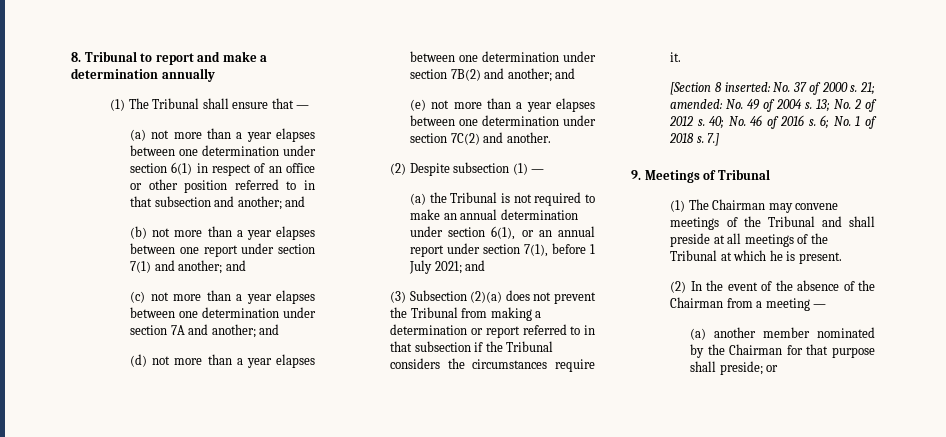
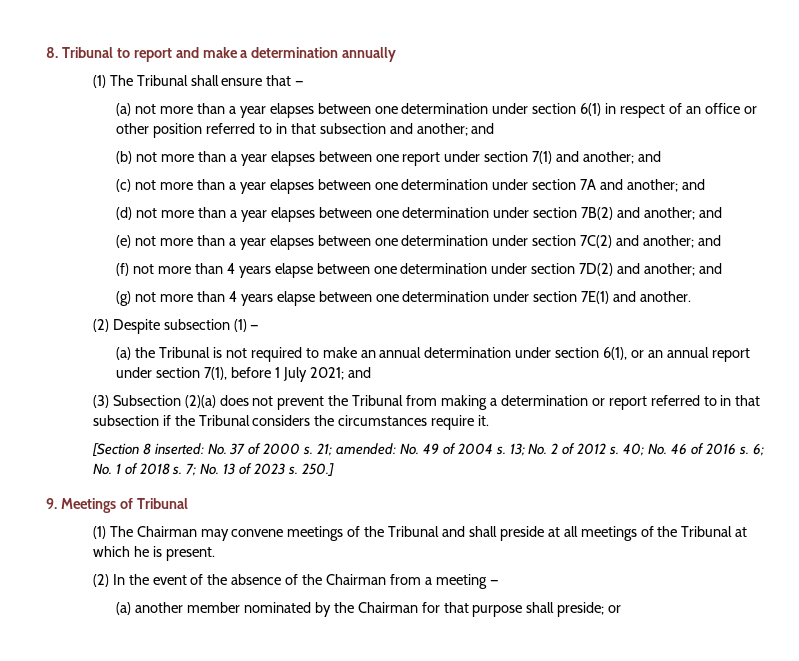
(504, 137) none -> [642,235,721,248] [116,263,722,278] [116,291,637,306] another; and // (f) not more than 4 years elapse between one determination under section 7D(2) and another; and // (g) not more than 4 years elapse between one determination under section 7E(1) and
[707,133,720,146] 7.] -> [186,463,334,476] 7; No. 13 of 2023 s. 250.]

